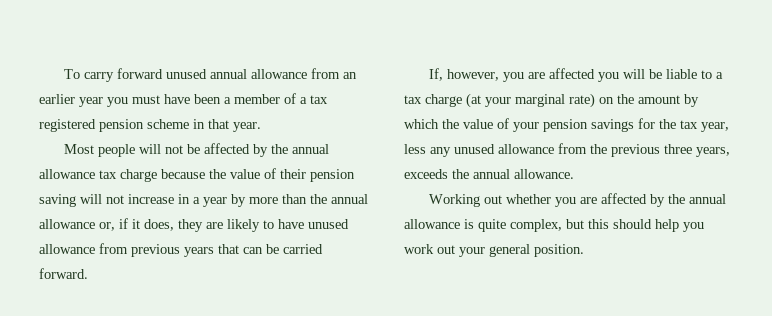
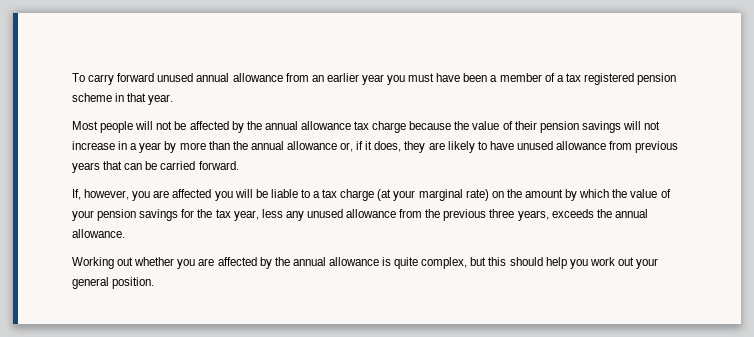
[39,194,76,207] saving -> [581,121,621,133] savings

